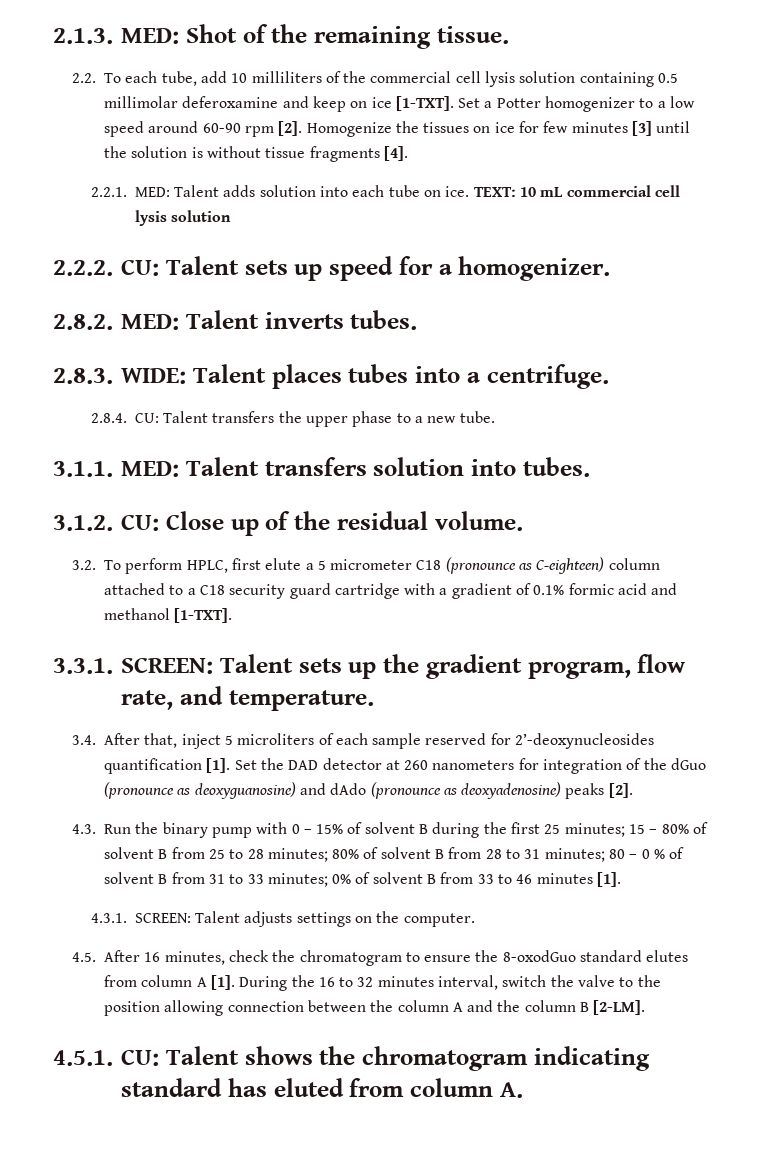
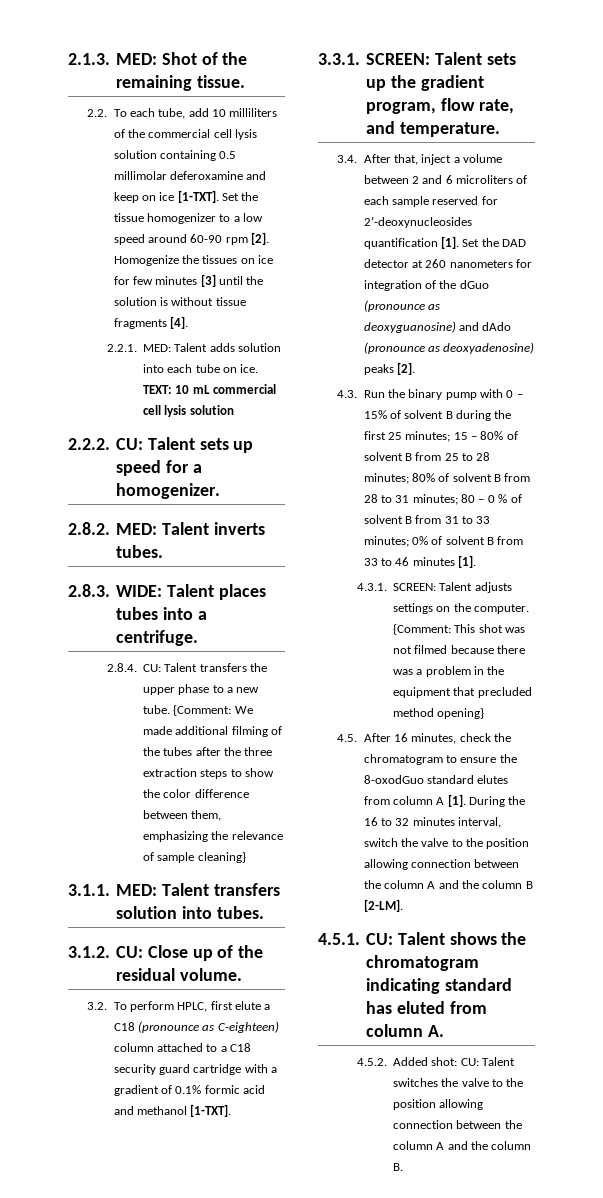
[484,98,541,108] a Potter -> [241,192,259,201] [113,213,144,222] the tissue
(495, 417) none -> [173,705,253,716] [142,726,283,737] [142,747,273,756] [142,768,275,779] [142,789,249,798] [142,810,222,821] [142,831,283,842] [142,852,246,863] {Comment: We made additional filming of the tubes after the three extraction steps to show the color difference between them, emphasizing the relevance of sample cleaning}
[317,559,413,570] 5 micrometer -> (271, 1007) none
[224,735,233,745] 5 -> [453,154,503,163] [363,175,453,184] a volume between 2 and 6
(475, 920) none -> [392,624,526,635] [392,645,526,654] [392,666,505,677] [392,687,532,698] [392,708,485,719] {Comment: This shot was not filmed because there was a problem in the equipment that precluded method opening}
(523, 1090) none -> [356,1057,516,1066] [392,1078,524,1087] [392,1099,484,1110] [392,1120,522,1129] [392,1141,532,1150] [392,1163,403,1171] // 4.5.2. Added shot: CU: Talent switches the valve to the position allowing connection between the column A and the column B.

